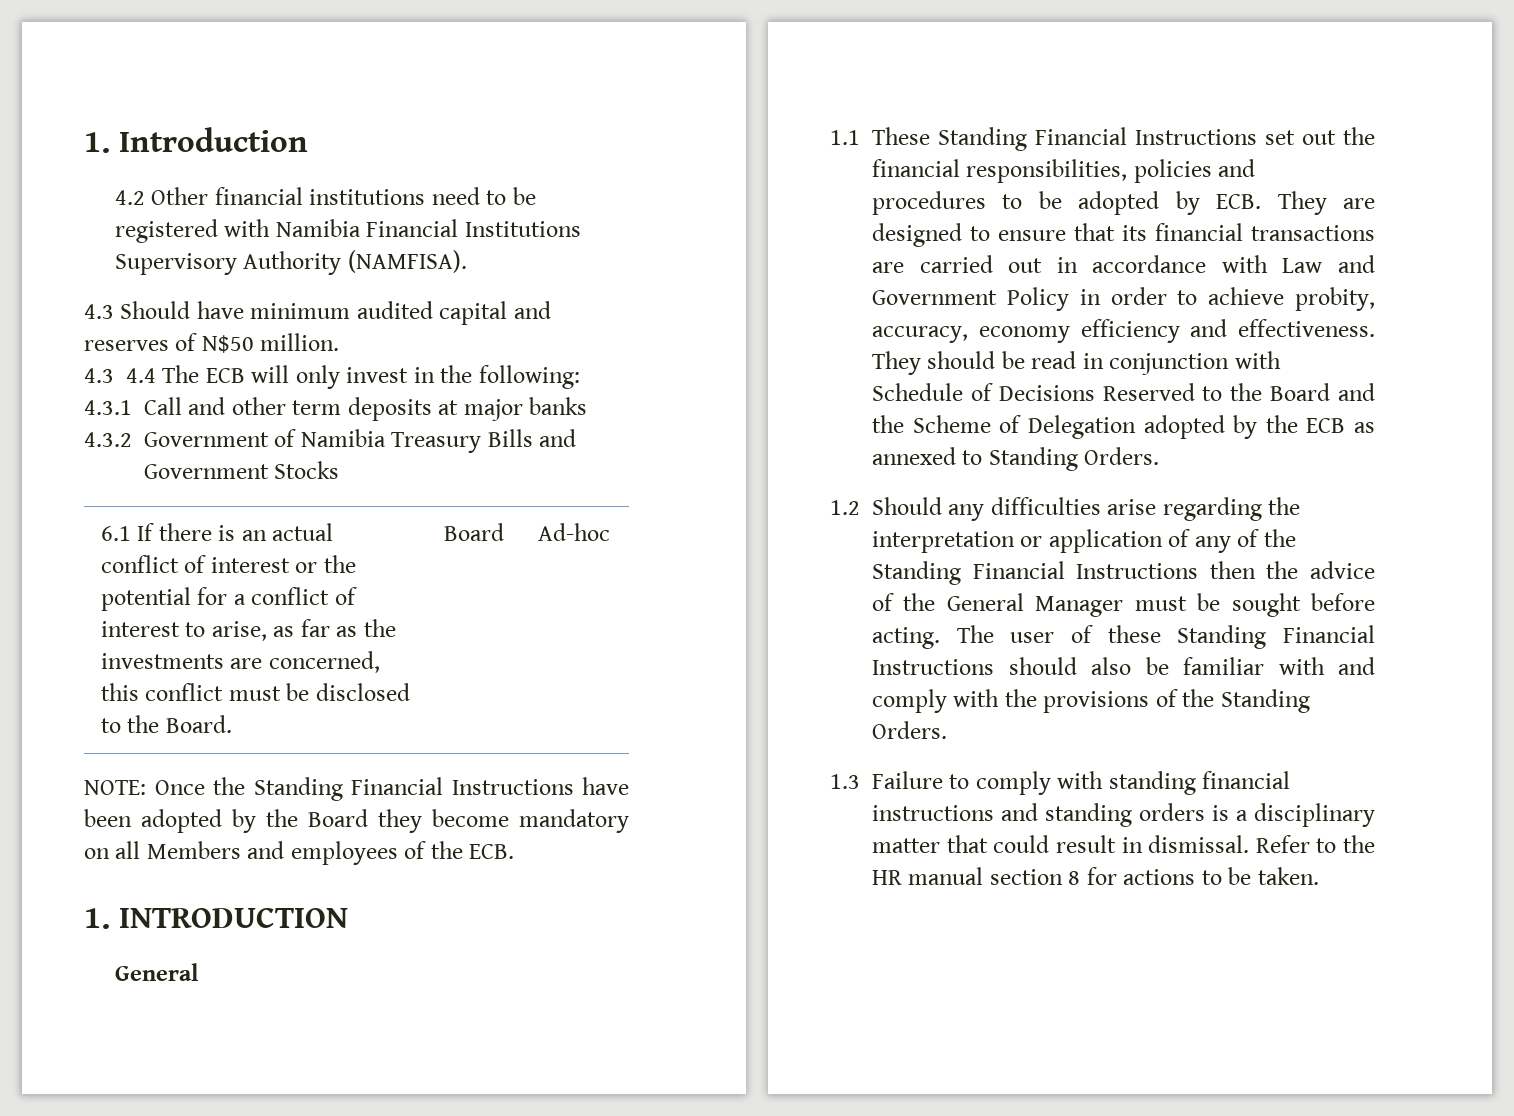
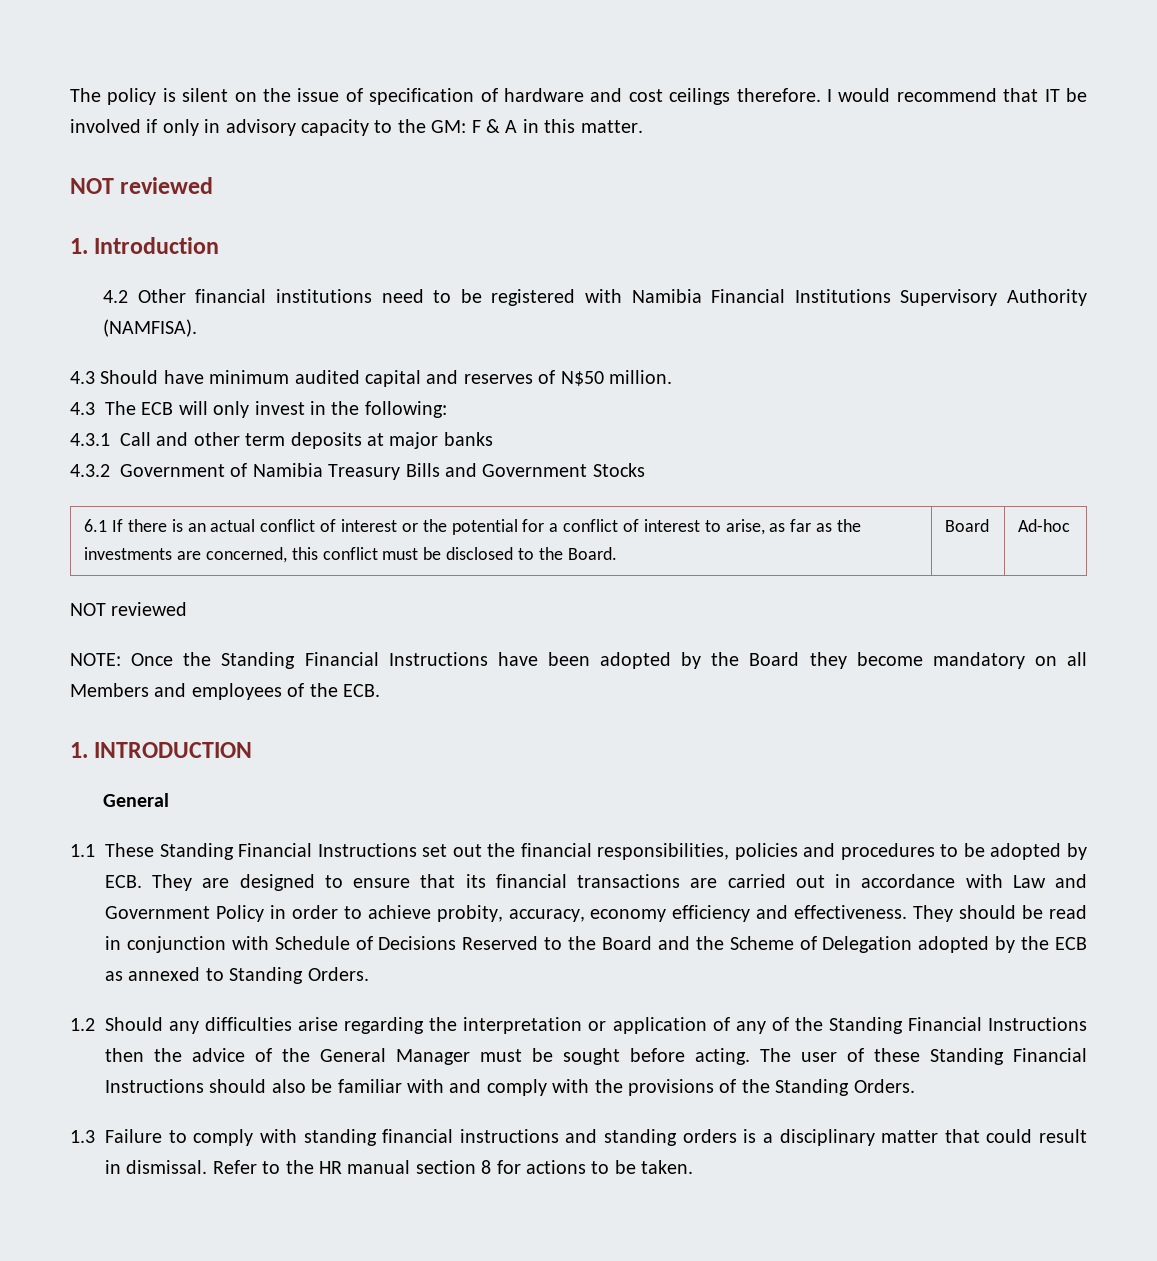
(84, 142) none -> [70,88,1087,105] [70,119,643,136] [70,177,214,194] The policy is silent on the issue of specification of hardware and cost ceilings therefore. I would recommend that IT be involved if only in advisory capacity to the GM: F & A in this matter. // NOT reviewed //
[126,368,156,383] 4.4 -> (95, 408) none
(610, 532) none -> [70,602,188,616] // NOT reviewed

